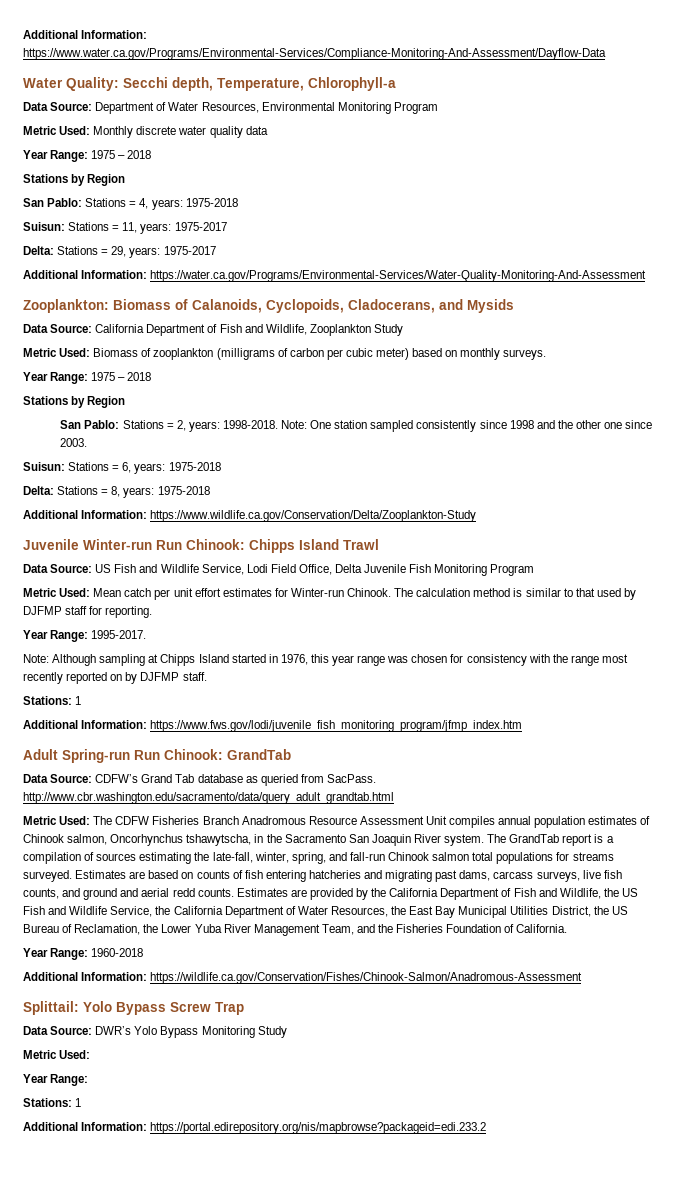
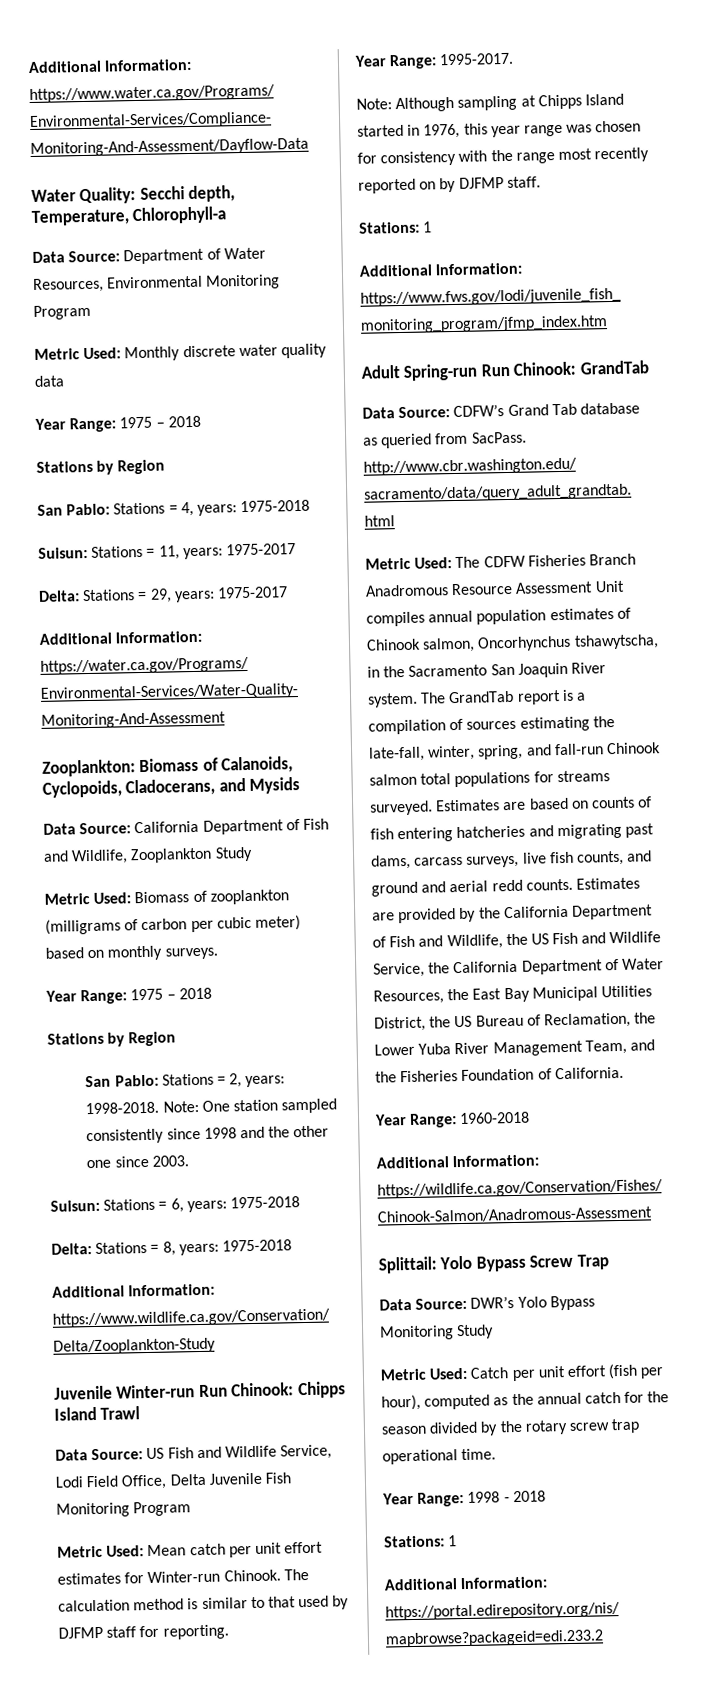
[23,1074,89,1086] // Year Range: -> [470,1363,665,1382] [381,1391,670,1411] [381,1418,641,1436] [382,1448,497,1465] [382,1490,546,1507] Catch per unit effort (fish per hour), computed as the annual catch for the season divided by the rotary screw trap operational time. // Year Range: 1998 - 2018

